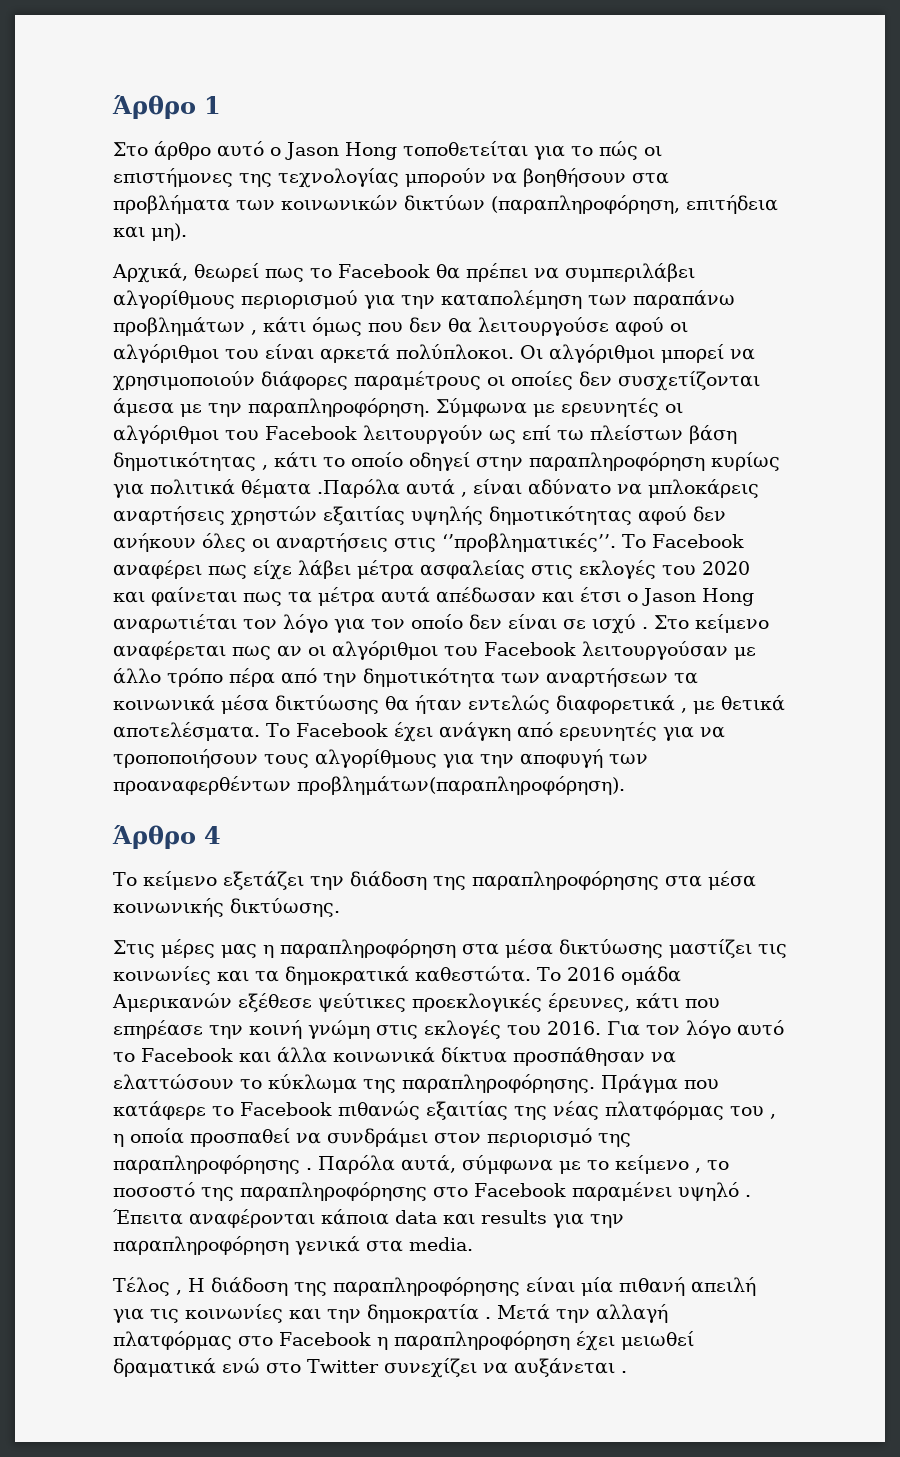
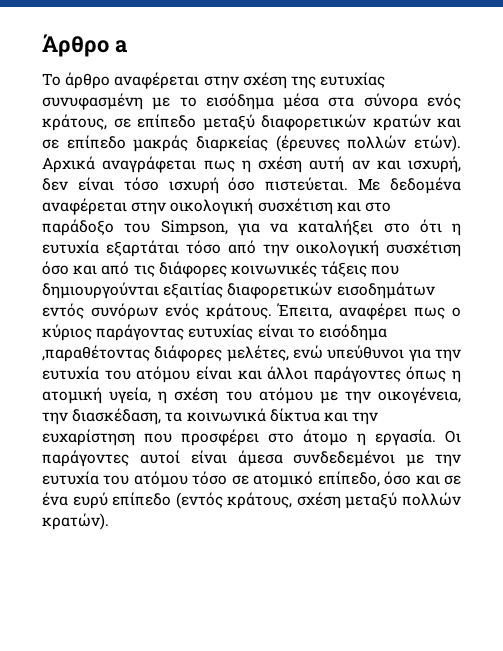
[112,95,221,119] [113,141,662,160] [113,168,669,188] [113,195,778,214] [113,223,187,241] [112,263,695,283] [113,290,735,309] [113,317,688,336] [113,344,755,363] [113,371,760,391] [113,398,683,417] [113,425,737,444] [113,452,780,471] [113,479,759,498] [113,506,726,526] [113,533,744,552] [113,560,750,580] [113,587,754,606] [113,614,769,634] [113,641,756,660] [113,668,698,687] [113,695,785,714] [113,722,725,742] [113,749,648,768] [113,776,625,795] [112,825,221,849] [113,871,756,890] [113,898,340,917] [113,939,787,958] [113,966,681,985] [112,993,720,1012] [113,1020,784,1039] [113,1047,676,1066] [113,1074,719,1093] [113,1101,776,1120] [113,1128,631,1147] [113,1155,729,1174] [113,1182,751,1201] [113,1209,624,1228] [113,1236,473,1255] [113,1277,756,1296] [113,1304,668,1323] [113,1331,694,1351] [113,1358,627,1378] Άρθρο 1 // Στο άρθρο αυτό ο Jason Hong τοποθετείται για το πώς οι επιστήμονες της τεχνολογίας μπορούν να βοηθήσουν στα προβλήματα των κοινωνικών δικτύων (παραπληροφόρηση, επιτήδεια και μη). // Αρχικά, θεωρεί πως το Facebook θα πρέπει να συμπεριλάβει αλγορίθμους περιορισμού για την καταπολέμηση των παραπάνω προβλημάτων , κάτι όμως που δεν θα λειτουργούσε αφού οι αλγόριθμοι του είναι αρκετά πολύπλοκοι. Οι αλγόριθμοι μπορεί να χρησιμοποιούν διάφορες παραμέτρους οι οποίες δεν συσχετίζονται άμεσα με την παραπληροφόρηση. Σύμφωνα με ερευνητές οι αλγόριθμοι του Facebook λειτουργούν ως επί τω πλείστων βάση δημοτικότητας , κάτι το οποίο οδηγεί στην παραπληροφόρηση κυρίως για πολιτικά θέματα .Παρόλα αυτά , είναι αδύνατο να μπλοκάρεις αναρτήσεις χρηστών εξαιτίας υψηλής δημοτικότητας αφού δεν ανήκουν όλες οι αναρτήσεις στις ‘’προβληματικές’’. Το Facebook αναφέρει πως είχε λάβει μέτρα ασφαλείας στις εκλογές του 2020 και φαίνεται πως τα μέτρα αυτά απέδωσαν και έτσι ο Jason Hong αναρωτιέται τον λόγο για τον οποίο δεν είναι σε ισχύ . Στο κείμενο αναφέρεται πως αν οι αλγόριθμοι του Facebook λειτουργούσαν με άλλο τρόπο πέρα από την δημοτικότητα των αναρτήσεων τα κοινωνικά μέσα δικτύωσης θα ήταν εντελώς διαφορετικά , με θετικά αποτελέσματα. Το Facebook έχει ανάγκη από ερευνητές για να τροποποιήσουν τους αλγορίθμους για την αποφυγή των προαναφερθέντων προβλημάτων(παραπληροφόρηση). // Άρθρο 4 // Το κείμενο εξετάζει την διάδοση της παραπληροφόρησης στα μέσα κοινωνικής δικτύωσης. // Στις μέρες μας η παραπληροφόρηση στα μέσα δικτύωσης μαστίζει τις κοινωνίες και τα δημοκρατικά καθεστώτα. Το 2016 ομάδα Αμερικανών εξέθεσε ψεύτικες προεκλογικές έρευνες, κάτι που επηρέασε την κοινή γνώμη στις εκλογές του 2016. Για τον λόγο αυτό το Facebook και άλλα κοινωνικά δίκτυα προσπάθησαν να ελαττώσουν το κύκλωμα της παραπληροφόρησης. Πράγμα που κατάφερε το Facebook πιθανώς εξαιτίας της νέας πλατφόρμας του , η οποία προσπαθεί να συνδράμει στον περιορισμό της παραπληροφόρησης . Παρόλα αυτά, σύμφωνα με το κείμενο , το ποσοστό της παραπληροφόρησης στο Facebook παραμένει υψηλό . Έπειτα αναφέρονται κάποια data και results για την παραπληροφόρηση γενικά στα media. // Τέλος , Η διάδοση της παραπληροφόρησης είναι μία πιθανή απειλή για τις κοινωνίες και την δημοκρατία . Μετά την αλλαγή πλατφόρμας στο Facebook η παραπληροφόρηση έχει μειωθεί δραματικά ενώ στο Twitter συνεχίζει να αυξάνεται . -> [42,34,127,57] [42,72,386,89] [42,93,461,110] [42,114,461,131] [42,135,461,152] [42,156,461,173] [42,177,461,194] [42,198,391,215] [42,219,461,236] [42,240,461,257] [42,261,400,278] [42,282,435,299] [42,303,461,320] [42,324,387,341] [42,345,461,362] [42,366,461,383] [42,387,461,404] [42,408,379,425] [42,429,461,446] [42,450,461,467] [42,471,462,488] [42,492,461,509] [42,513,109,530] Άρθρο a // Το άρθρο αναφέρεται στην σχέση της ευτυχίας συνυφασμένη με το εισόδημα μέσα στα σύνορα ενός κράτους, σε επίπεδο μεταξύ διαφορετικών κρατών και σε επίπεδο μακράς διαρκείας (έρευνες πολλών ετών). Αρχικά αναγράφεται πως η σχέση αυτή αν και ισχυρή, δεν είναι τόσο ισχυρή όσο πιστεύεται. Με δεδομένα αναφέρεται στην οικολογική συσχέτιση και στο παράδοξο του Simpson, για να καταλήξει στο ότι η ευτυχία εξαρτάται τόσο από την οικολογική συσχέτιση όσο και από τις διάφορες κοινωνικές τάξεις που δημιουργούνται εξαιτίας διαφορετικών εισοδημάτων εντός συνόρων ενός κράτους. Έπειτα, αναφέρει πως ο κύριος παράγοντας ευτυχίας είναι το εισόδημα ,παραθέτοντας διάφορες μελέτες, ενώ υπεύθυνοι για την ευτυχία του ατόμου είναι και άλλοι παράγοντες όπως η ατομική υγεία, η σχέση του ατόμου με την οικογένεια, την διασκέδαση, τα κοινωνικά δίκτυα και την ευχαρίστηση που προσφέρει στο άτομο η εργασία. Οι παράγοντες αυτοί είναι άμεσα συνδεδεμένοι με την ευτυχία του ατόμου τόσο σε ατομικό επίπεδο, όσο και σε ένα ευρύ επίπεδο (εντός κράτους, σχέση μεταξύ πολλών κρατών).

